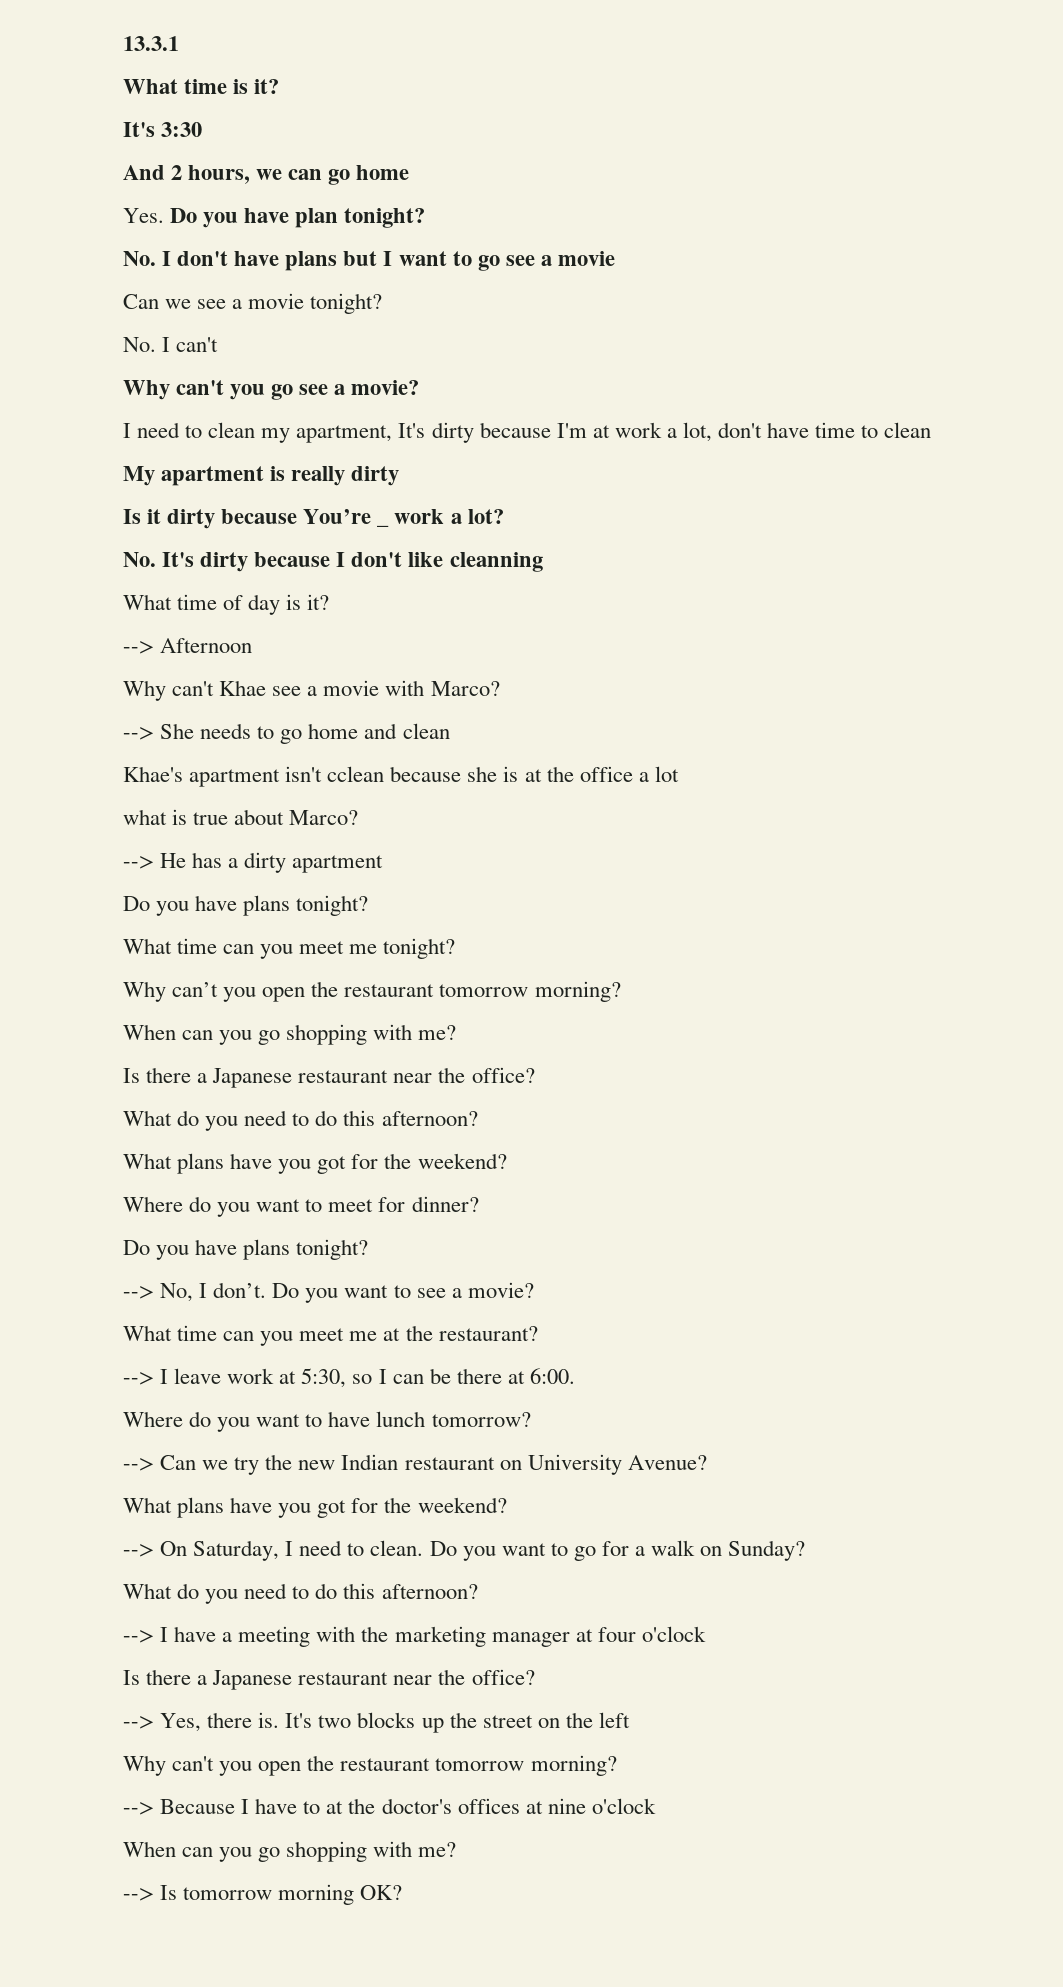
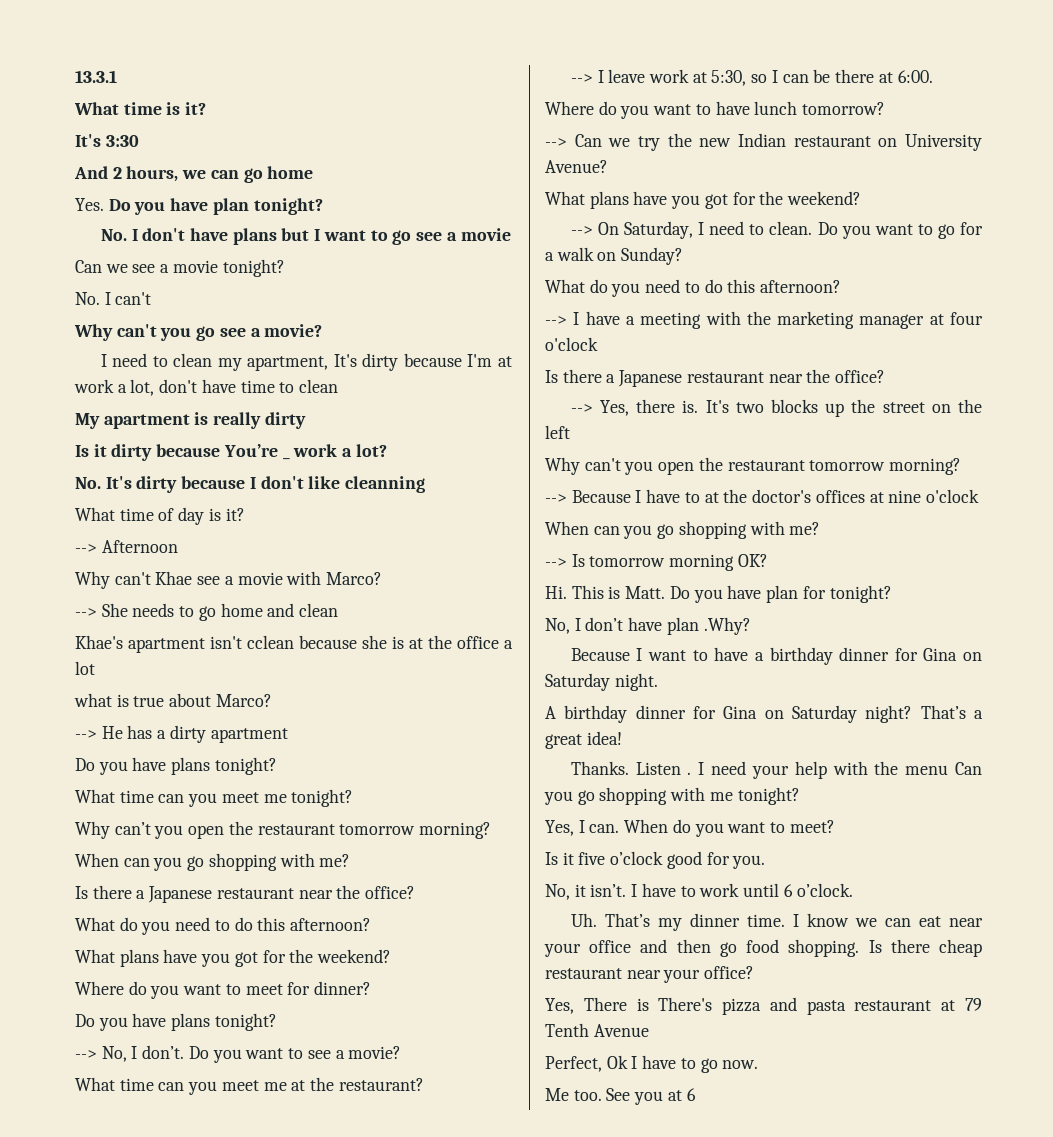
(403, 1892) none -> [545,585,892,603] [545,617,751,635] [570,647,982,665] [545,673,658,691] [545,705,983,723] [545,731,622,749] [570,761,982,779] [544,787,800,805] [545,819,835,837] [545,851,766,869] [545,883,853,900] [570,913,983,931] [544,939,982,957] [545,966,755,983] [545,997,982,1015] [545,1023,649,1037] [545,1055,759,1073] [545,1088,696,1105] // Hi. This is Matt. Do you have plan for tonight? // No, I don’t have plan .Why? // Because I want to have a birthday dinner for Gina on Saturday night. // A birthday dinner for Gina on Saturday night? That’s a great idea! // Thanks. Listen . I need your help with the menu Can you go shopping with me tonight? // Yes, I can. When do you want to meet? // Is it five o’clock good for you. // No, it isn’t. I have to work until 6 o’clock. // Uh. That’s my dinner time. I know we can eat near your office and then go food shopping. Is there cheap restaurant near your office? // Yes, There is There's pizza and pasta restaurant at 79 Tenth Avenue // Perfect, Ok I have to go now. // Me too. See you at 6

